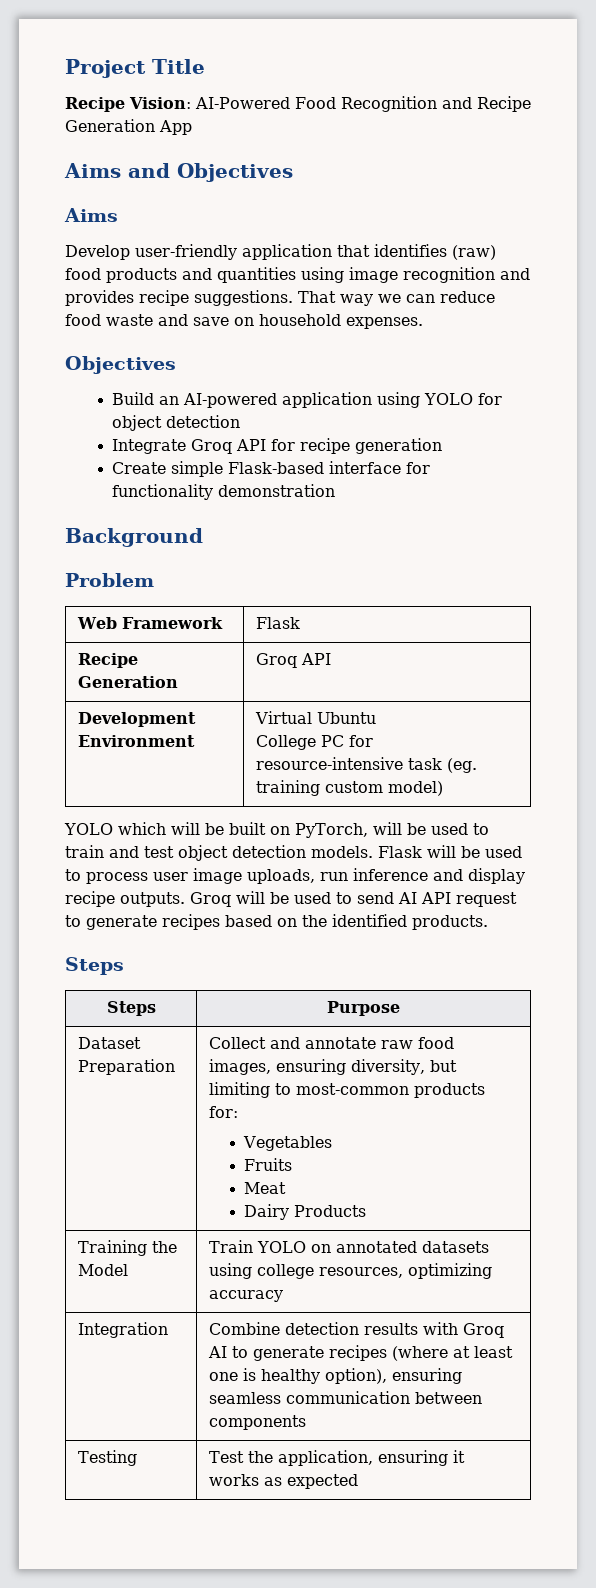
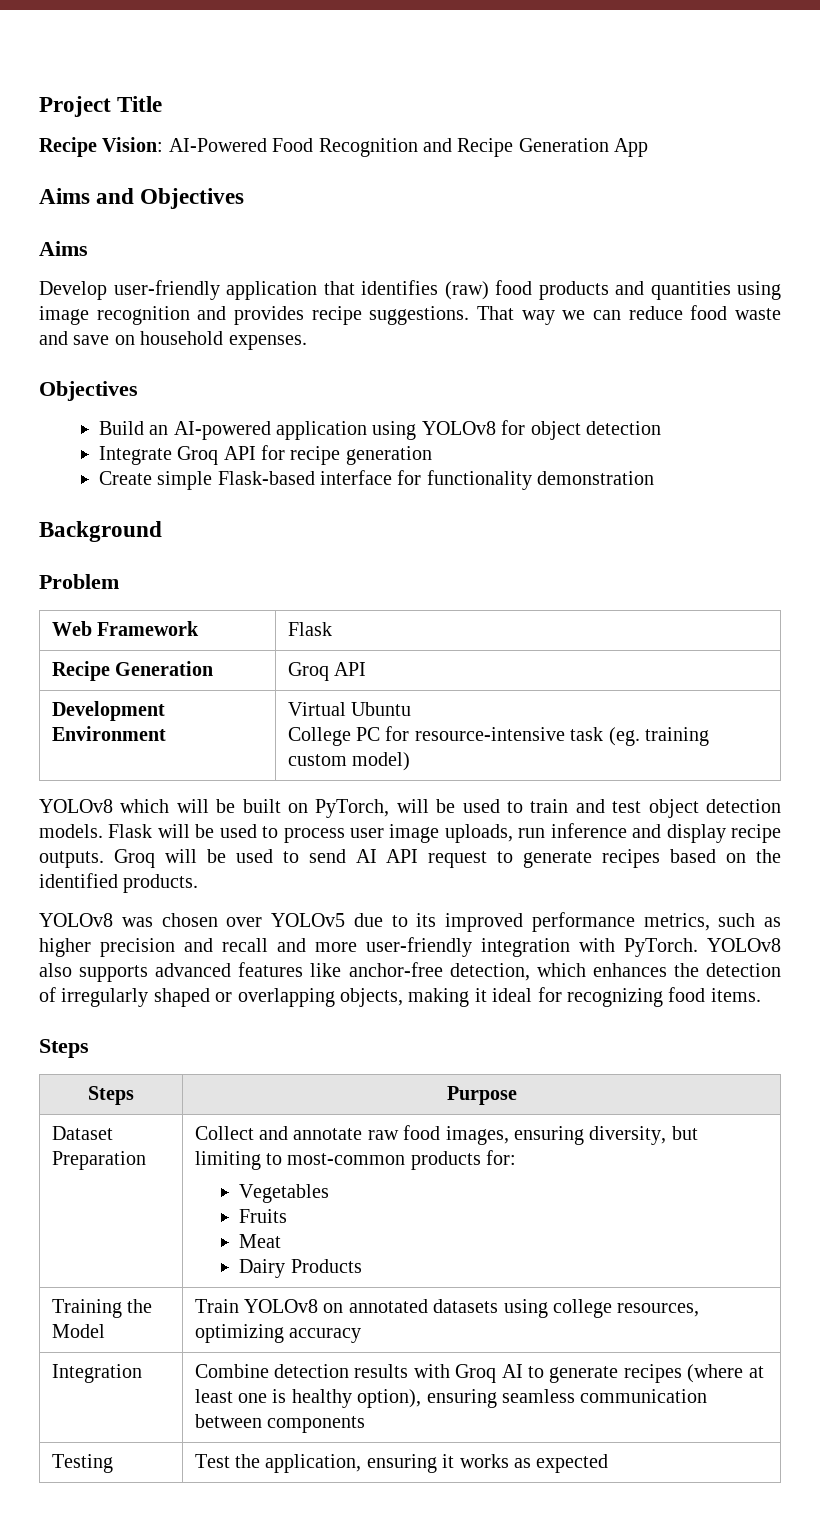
[424,393,474,405] YOLO -> [421,421,496,435] YOLOv8
[64,823,113,835] YOLO -> [39,799,113,813] YOLOv8
(488, 922) none -> [39,912,781,932] [39,937,781,957] [39,962,782,982] [39,987,761,1007] // YOLOv8 was chosen over YOLOv5 due to its improved performance metrics, such as higher precision and recall and more user-friendly integration with PyTorch. YOLOv8 also supports advanced features like anchor-free detection, which enhances the detection of irregularly shaped or overlapping objects, making it ideal for recognizing food items.
[256,1241,306,1253] YOLO -> [244,1299,319,1313] YOLOv8

